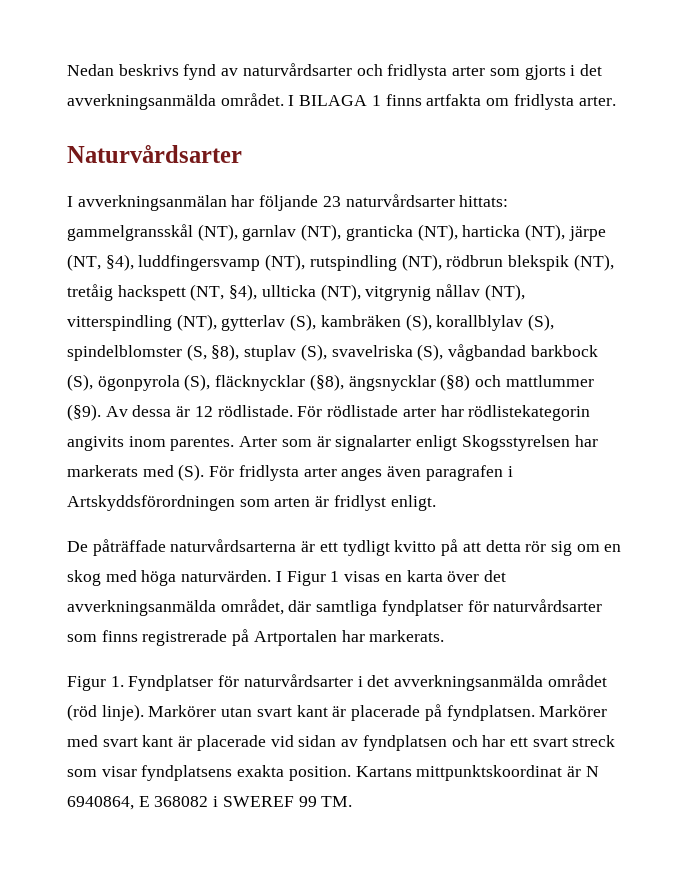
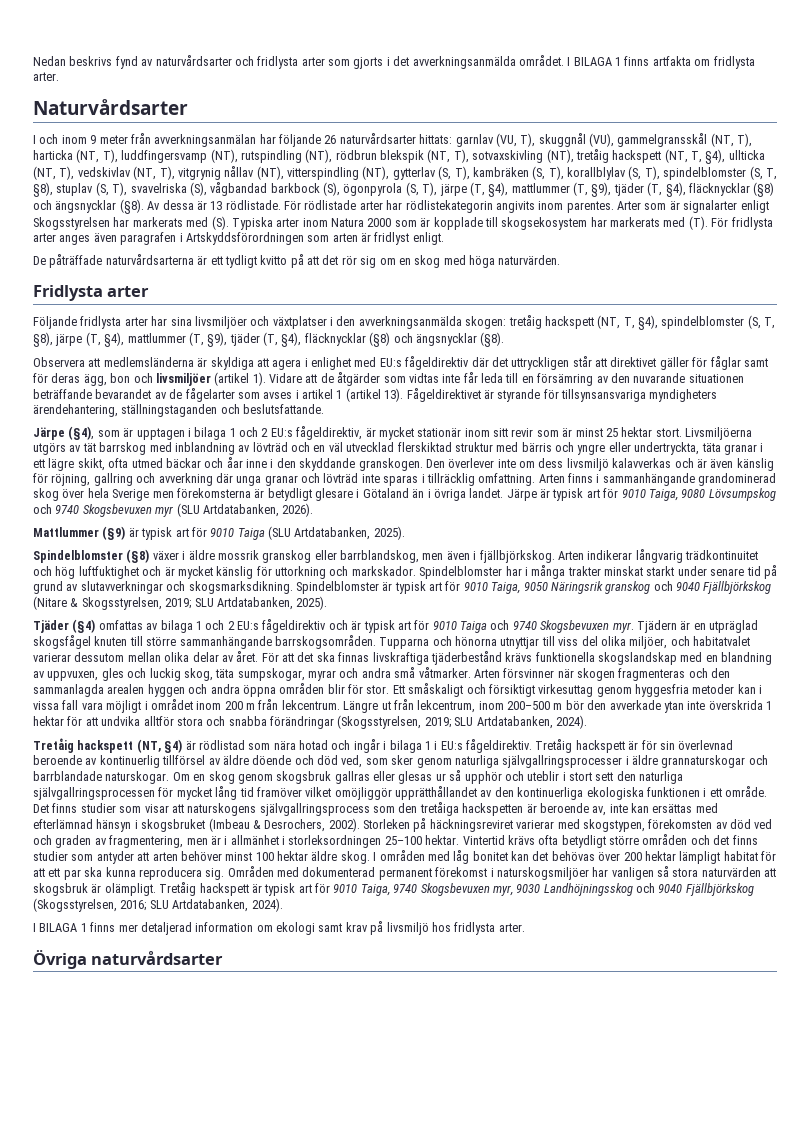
(73, 201) none -> [39,133,151,144] och inom 9 meter från
[322,196,341,207] 23 -> [324,135,337,144] 26
[67,224,606,241] [67,254,134,271] gammelgransskål (NT), garnlav (NT), granticka (NT), harticka (NT), järpe (NT, §4), -> [455,133,753,147] [33,149,118,163] garnlav (VU, T), skuggnål (VU), gammelgransskål (NT, T), harticka (NT, T),
(570, 263) none -> [427,149,544,163] (NT, T), sotvaxskivling
(225, 292) none -> [691,151,702,163] T,
[320,284,361,301] (NT), -> [33,166,175,180] (NT, T), vedskivlav (NT, T),
[290,314,555,331] [67,344,207,361] (S), kambräken (S), korallblylav (S), spindelblomster (S, -> [438,166,777,180] (S, T), kambräken (S, T), korallblylav (S, T), spindelblomster (S, T,
[300,344,327,361] (S), -> [95,182,128,196] (S, T),
[184,374,594,391] [67,404,101,421] (S), fläcknycklar (§8), ängsnycklar (§8) och mattlummer (§9). -> [405,182,775,197] [33,199,144,214] (S, T), järpe (T, §4), mattlummer (T, §9), tjäder (T, §4), fläcknycklar (§8) och ängsnycklar (§8).
[194,406,213,417] 12 -> [210,201,223,210] 13
(205, 472) none -> [231,216,708,230] Typiska arter inom Natura 2000 som är kopplade till skogsekosystem har markerats med (T).
[485,540,521,552] detta -> [322,255,339,265] det
[275,570,506,586] [67,599,603,616] [67,629,445,646] [67,674,607,691] [67,704,608,721] [67,735,616,751] [67,765,599,781] [67,796,353,810] I Figur 1 visas en karta över det avverkningsanmälda området, där samtliga fyndplatser för naturvårdsarter som finns registrerade på Artportalen har markerats. // Figur 1. Fyndplatser för naturvårdsarter i det avverkningsanmälda området (röd linje). Markörer utan svart kant är placerade på fyndplatsen. Markörer med svart kant är placerade vid sidan av fyndplatsen och har ett svart streck som visar fyndplatsens exakta position. Kartans mittpunktskoordinat är N 6940864, E 368082 i SWEREF 99 TM. -> [33,285,150,301] [33,315,776,330] [33,332,505,347] [33,356,768,370] [33,372,744,386] [33,388,718,402] [33,404,325,417] [33,426,752,440] [33,442,764,455] [33,457,774,471] [33,473,777,486] [33,488,776,501] [33,503,314,517] [33,526,405,540] [33,549,758,563] [33,565,777,579] [33,581,772,594] [33,596,328,610] [33,619,758,633] [33,635,750,649] [33,651,773,665] [33,667,731,681] [33,683,763,697] [33,699,772,713] [33,715,587,729] [33,738,734,753] [33,755,768,768] [33,770,684,784] [33,786,767,800] [33,802,718,816] [33,818,773,832] [33,834,758,848] [33,850,776,864] [33,866,777,880] [33,882,754,896] [33,898,283,912] [33,921,525,935] [33,950,224,969] // Fridlysta arter // Följande fridlysta arter har sina livsmiljöer och växtplatser i den avverkningsanmälda skogen: tretåig hackspett (NT, T, §4), spindelblomster (S, T, §8), järpe (T, §4), mattlummer (T, §9), tjäder (T, §4), fläcknycklar (§8) och ängsnycklar (§8). // Observera att medlemsländerna är skyldiga att agera i enlighet med EU:s fågeldirektiv där det uttryckligen står att direktivet gäller för fåglar samt för deras ägg, bon och livsmiljöer (artikel 1). Vidare att de åtgärder som vidtas inte får leda till en försämring av den nuvarande situationen beträffande bevarandet av de fågelarter som avses i artikel 1 (artikel 13). Fågeldirektivet är styrande för tillsynsansvariga myndigheters ärendehantering, ställningstaganden och beslutsfattande. // Järpe (§4), som är upptagen i bilaga 1 och 2 EU:s fågeldirektiv, är mycket stationär inom sitt revir som är minst 25 hektar stort. Livsmiljöerna utgörs av tät barrskog med inblandning av lövträd och en väl utvecklad flerskiktad struktur med bärris och yngre eller undertryckta, täta granar i ett lägre skikt, ofta utmed bäckar och åar inne i den skyddande granskogen. Den överlever inte om dess livsmiljö kalavverkas och är även känslig för röjning, gallring och avverkning där unga granar och lövträd inte sparas i tillräcklig omfattning. Arten finns i sammanhängande grandominerad skog över hela Sverige men förekomsterna är betydligt glesare i Götaland än i övriga landet. Järpe är typisk art för 9010 Taiga, 9080 Lövsumpskog och 9740 Skogsbevuxen myr (SLU Artdatabanken, 2026). // Mattlummer (§9) är typisk art för 9010 Taiga (SLU Artdatabanken, 2025). // Spindelblomster (§8) växer i äldre mossrik granskog eller barrblandskog, men även i fjällbjörkskog. Arten indikerar långvarig trädkontinuitet och hög luftfuktighet och är mycket känslig för uttorkning och markskador. Spindelblomster har i många trakter minskat starkt under senare tid på grund av slutavverkningar och skogsmarksdikning. Spindelblomster är typisk art för 9010 Taiga, 9050 Näringsrik granskog och 9040 Fjällbjörkskog (Nitare & Skogsstyrelsen, 2019; SLU Artdatabanken, 2025). // Tjäder (§4) omfattas av bilaga 1 och 2 EU:s fågeldirektiv och är typisk art för 9010 Taiga och 9740 Skogsbevuxen myr. Tjädern är en utpräglad skogsfågel knuten till större sammanhängande barrskogsområden. Tupparna och hönorna utnyttjar till viss del olika miljöer, och habitatvalet varierar dessutom mellan olika delar av året. För att det ska finnas livskraftiga tjäderbestånd krävs funktionella skogslandskap med en blandning av uppvuxen, gles och luckig skog, täta sumpskogar, myrar och andra små våtmarker. Arten försvinner när skogen fragmenteras och den sammanlagda arealen hyggen och andra öppna områden blir för stor. Ett småskaligt och försiktigt virkesuttag genom hyggesfria metoder kan i vissa fall vara möjligt i området inom 200 m från lekcentrum. Längre ut från lekcentrum, inom 200–500 m bör den avverkade ytan inte överskrida 1 hektar för att undvika alltför stora och snabba förändringar (Skogsstyrelsen, 2019; SLU Artdatabanken, 2024). // Tretåig hackspett (NT, §4) är rödlistad som nära hotad och ingår i bilaga 1 i EU:s fågeldirektiv. Tretåig hackspett är för sin överlevnad beroende av kontinuerlig tillförsel av äldre döende och död ved, som sker genom naturliga självgallringsprocesser i äldre grannaturskogar och barrblandade naturskogar. Om en skog genom skogsbruk gallras eller glesas ur så upphör och uteblir i stort sett den naturliga självgallringsprocessen för mycket lång tid framöver vilket omöjliggör upprätthållandet av den kontinuerliga ekologiska funktionen i ett område. Det finns studier som visar att naturskogens självgallringsprocess som den tretåiga hackspetten är beroende av, inte kan ersättas med efterlämnad hänsyn i skogsbruket (Imbeau & Desrochers, 2002). Storleken på häckningsreviret varierar med skogstypen, förekomsten av död ved och graden av fragmentering, men är i allmänhet i storleksordningen 25–100 hektar. Vintertid krävs ofta betydligt större områden och det finns studier som antyder att arten behöver minst 100 hektar äldre skog. I områden med låg bonitet kan det behövas över 200 hektar lämpligt habitat för att ett par ska kunna reproducera sig. Områden med dokumenterad permanent förekomst i naturskogsmiljöer har vanligen så stora naturvärden att skogsbruk är olämpligt. Tretåig hackspett är typisk art för 9010 Taiga, 9740 Skogsbevuxen myr, 9030 Landhöjningsskog och 9040 Fjällbjörkskog (Skogsstyrelsen, 2016; SLU Artdatabanken, 2024). // I BILAGA 1 finns mer detaljerad information om ekologi samt krav på livsmiljö hos fridlysta arter. // Övriga naturvårdsarter

